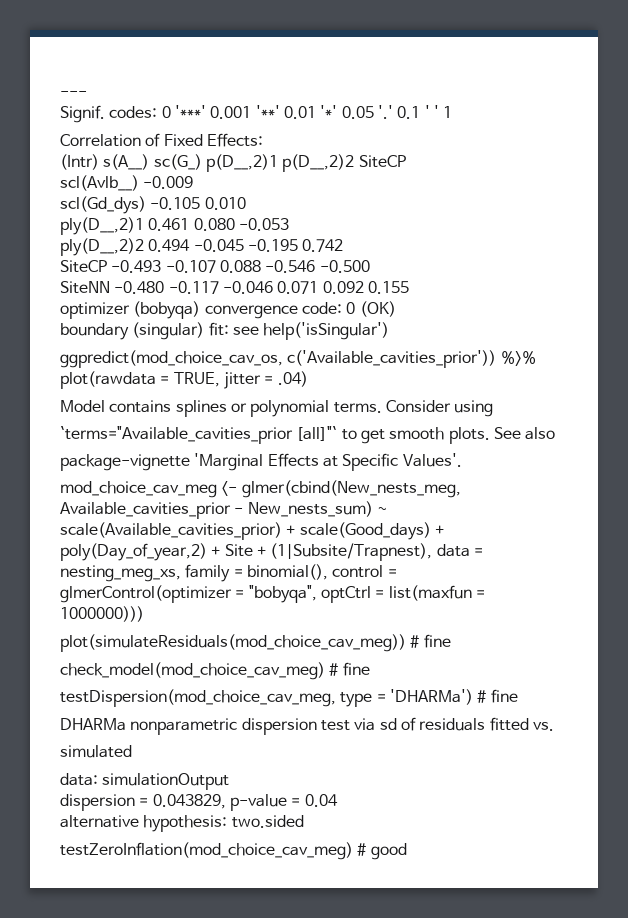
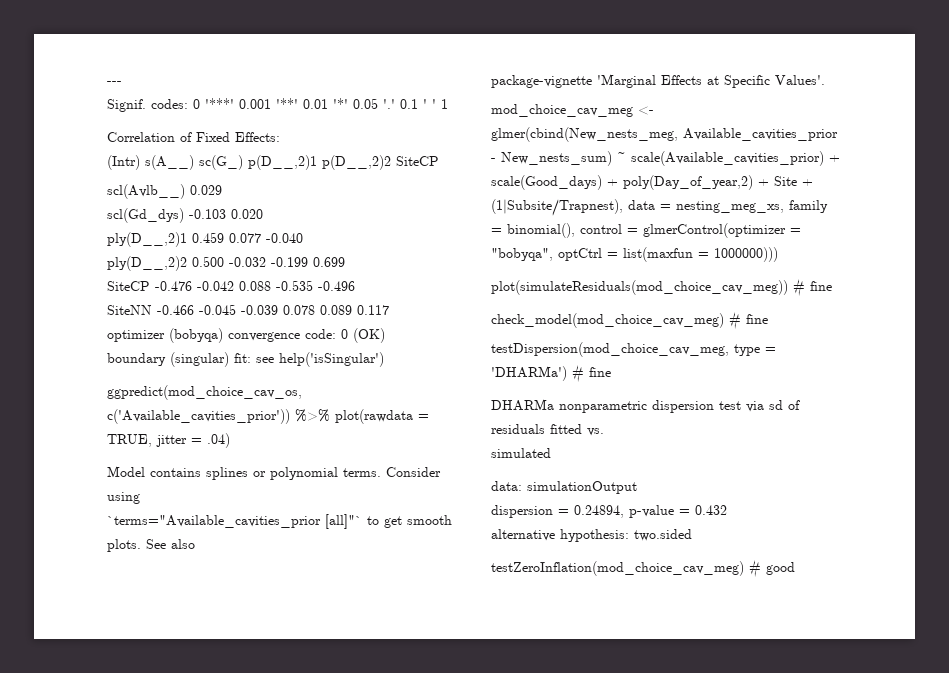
[143,176,194,189] -0.009 -> [190,185,222,195] 0.029
[150,197,246,210] -0.105 0.010 -> [189,209,263,219] -0.103 0.020
[148,218,289,231] [60,238,344,256] [60,260,370,273] [60,281,409,294] 0.461 0.080 -0.053 // ply(D__,2)2 0.494 -0.045 -0.195 0.742 // SiteCP -0.493 -0.107 0.088 -0.546 -0.500 // SiteNN -0.480 -0.117 -0.046 0.071 0.092 0.155 -> [192,232,303,243] [107,256,345,271] [107,280,355,291] [107,304,389,315] 0.459 0.077 -0.040 // ply(D__,2)2 0.500 -0.032 -0.199 0.699 // SiteCP -0.476 -0.042 0.088 -0.535 -0.496 // SiteNN -0.466 -0.045 -0.039 0.078 0.089 0.117
[152,794,226,809] 0.043829, -> [574,505,624,518] 0.24894,
[304,794,338,807] 0.04 -> [695,505,727,515] 0.432

